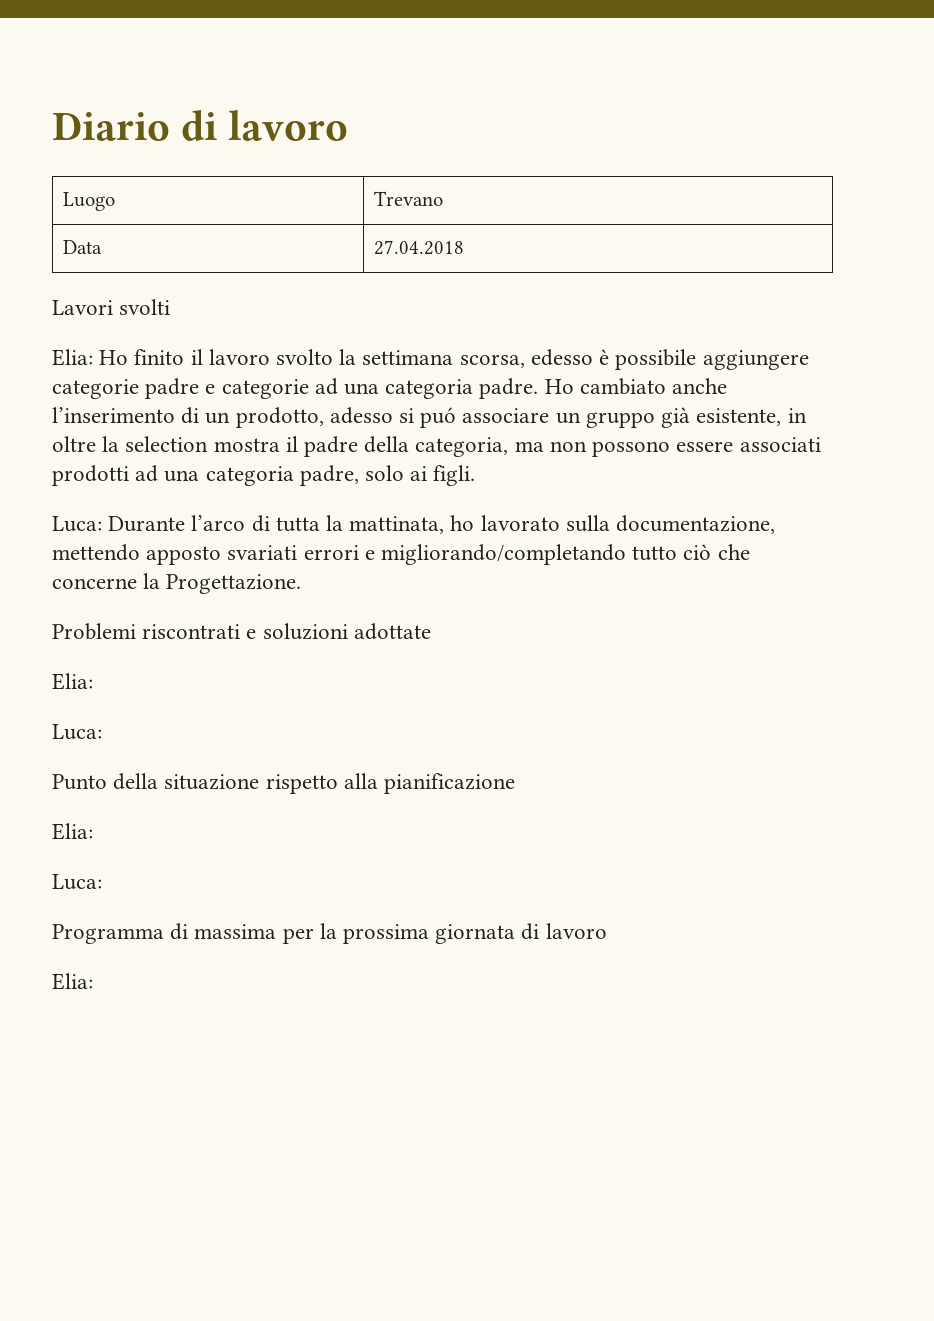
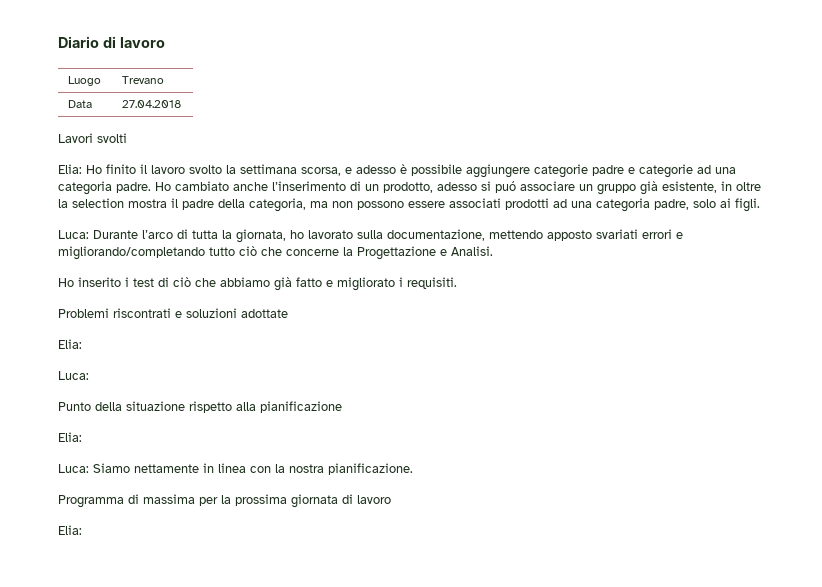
[530,349,593,366] edesso -> [345,165,396,174] e adesso
[349,516,445,534] mattinata, -> [236,229,286,243] giornata,
[166,574,302,594] Progettazione. -> [357,246,493,260] [58,277,457,291] Progettazione e Analisi. // Ho inserito i test di ciò che abbiamo già fatto e migliorato i requisiti.
(102, 882) none -> [93,463,413,475] Siamo nettamente in linea con la nostra pianificazione.

